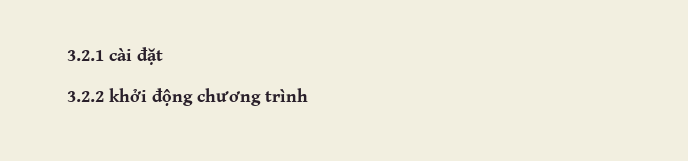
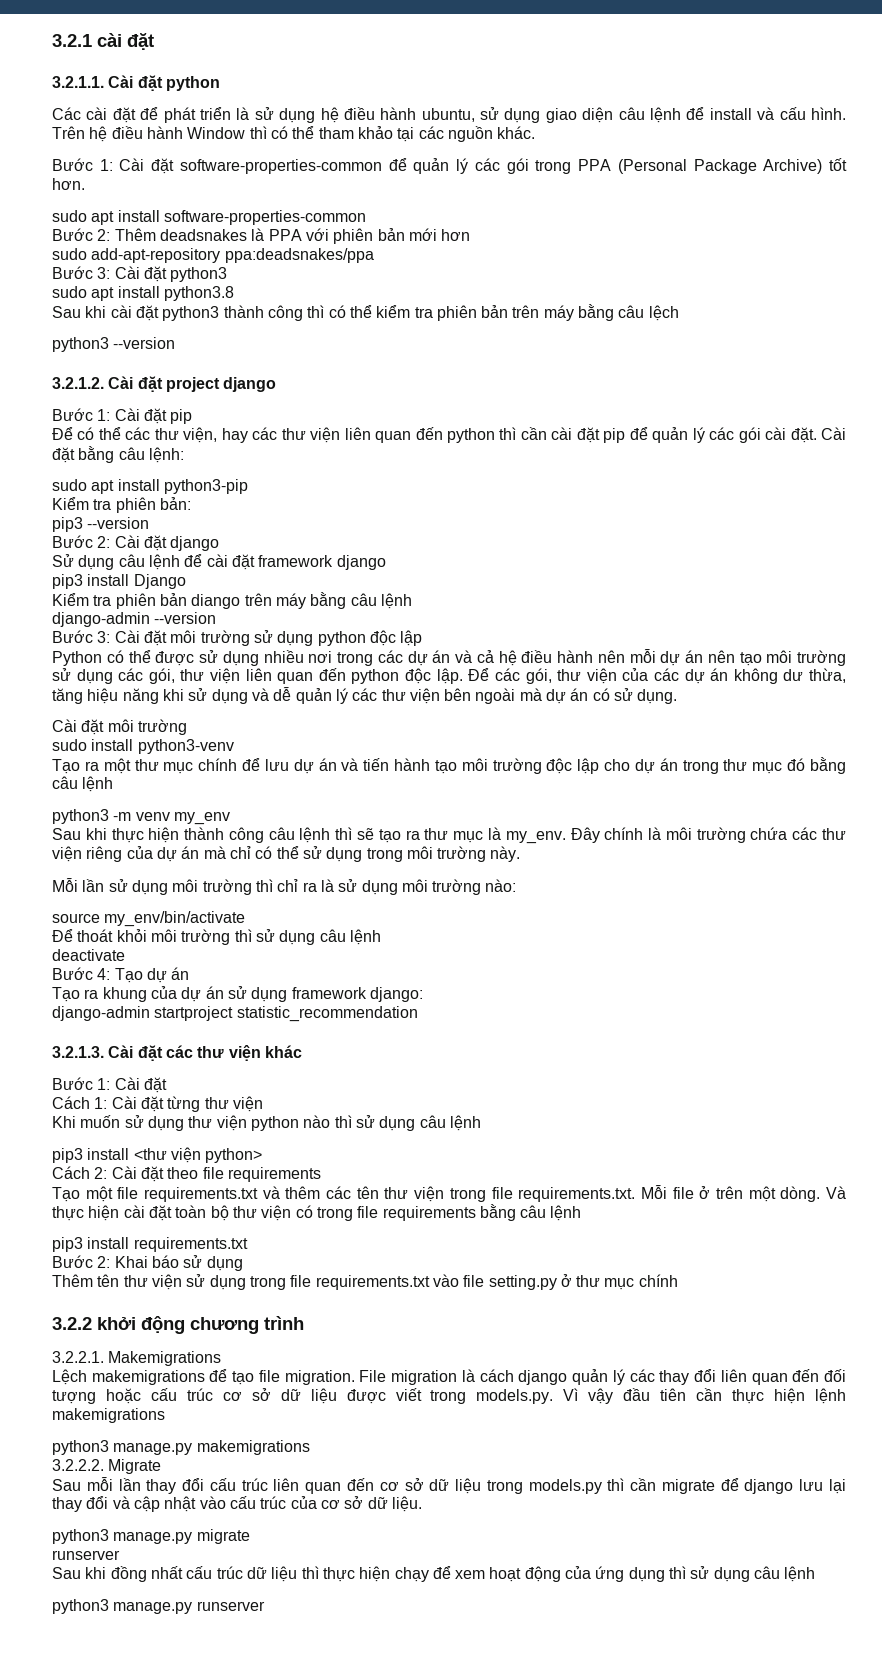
(163, 56) none -> [52,75,220,91] [52,107,847,123] [52,126,536,142] [52,158,848,174] [52,178,85,190] [52,210,366,225] [52,228,471,244] [52,248,374,263] [52,266,228,282] [52,286,234,301] [52,304,679,321] [52,337,176,352] [52,376,277,392] [52,408,193,424] [52,427,846,443] [52,446,184,463] [52,479,248,494] [52,497,191,513] [52,517,150,532] [52,535,220,551] [52,554,386,570] [52,574,186,589] [52,592,412,609] [52,612,217,627] [52,630,423,646] [52,649,846,666] [52,668,846,684] [52,687,678,704] [52,719,187,735] [52,739,234,754] [52,757,847,774] [52,776,114,792] [52,809,230,825] [52,827,846,844] [52,846,521,862] [52,878,517,895] [52,911,246,927] [52,929,381,945] [52,949,125,961] [52,967,190,983] [52,986,423,1002] [52,1006,418,1022] [52,1045,302,1061] [52,1077,167,1093] [52,1096,263,1112] [52,1115,481,1131] [52,1147,263,1163] [52,1166,321,1182] [52,1185,847,1202] [52,1204,582,1221] [52,1237,248,1252] [52,1255,243,1271] [52,1274,678,1290] // 3.2.1.1. Cài đặt python // Các cài đặt để phát triển là sử dụng hệ điều hành ubuntu, sử dụng giao diện câu lệnh để install và cấu hình. Trên hệ điều hành Window thì có thể tham khảo tại các nguồn khác. // Bước 1: Cài đặt software-properties-common để quản lý các gói trong PPA (Personal Package Archive) tốt hơn. // sudo apt install software-properties-common // Bước 2: Thêm deadsnakes là PPA với phiên bản mới hơn // sudo add-apt-repository ppa:deadsnakes/ppa // Bước 3: Cài đặt python3 // sudo apt install python3.8 // Sau khi cài đặt python3 thành công thì có thể kiểm tra phiên bản trên máy bằng câu lệch // python3 --version // 3.2.1.2. Cài đặt project django // Bước 1: Cài đặt pip // Để có thể các thư viện, hay các thư viện liên quan đến python thì cần cài đặt pip để quản lý các gói cài đặt. Cài đặt bằng câu lệnh: // sudo apt install python3-pip // Kiểm tra phiên bản: // pip3 --version // Bước 2: Cài đặt django // Sử dụng câu lệnh để cài đặt framework django // pip3 install Django // Kiểm tra phiên bản diango trên máy bằng câu lệnh // django-admin --version // Bước 3: Cài đặt môi trường sử dụng python độc lập // Python có thể được sử dụng nhiều nơi trong các dự án và cả hệ điều hành nên mỗi dự án nên tạo môi trường sử dụng các gói, thư viện liên quan đến python độc lập. Để các gói, thư viện của các dự án không dư thừa, tăng hiệu năng khi sử dụng và dễ quản lý các thư viện bên ngoài mà dự án có sử dụng. // Cài đặt môi trường // sudo install python3-venv // Tạo ra một thư mục chính để lưu dự án và tiến hành tạo môi trường độc lập cho dự án trong thư mục đó bằng câu lệnh // python3 -m venv my_env // Sau khi thực hiện thành công câu lệnh thì sẽ tạo ra thư mục là my_env. Đây chính là môi trường chứa các thư viện riêng của dự án mà chỉ có thể sử dụng trong môi trường này. // Mỗi lần sử dụng môi trường thì chỉ ra là sử dụng môi trường nào: // source my_env/bin/activate // Để thoát khỏi môi trường thì sử dụng câu lệnh // deactivate // Bước 4: Tạo dự án // Tạo ra khung của dự án sử dụng framework django: // django-admin startproject statistic_recommendation // 3.2.1.3. Cài đặt các thư viện khác // Bước 1: Cài đặt // Cách 1: Cài đặt từng thư viện // Khi muốn sử dụng thư viện python nào thì sử dụng câu lệnh // pip3 install <thư viện python> // Cách 2: Cài đặt theo file requirements // Tạo một file requirements.txt và thêm các tên thư viện trong file requirements.txt. Mỗi file ở trên một dòng. Và thực hiện cài đặt toàn bộ thư viện có trong file requirements bằng câu lệnh // pip3 install requirements.txt // Bước 2: Khai báo sử dụng // Thêm tên thư viện sử dụng trong file requirements.txt vào file setting.py ở thư mục chính
(308, 95) none -> [52,1351,222,1366] [52,1369,846,1385] [52,1388,846,1404] [52,1408,165,1423] [52,1440,310,1455] [52,1459,162,1474] [52,1477,846,1494] [52,1496,422,1512] [52,1529,250,1544] [52,1550,120,1560] [52,1566,816,1582] [52,1599,265,1614] // 3.2.2.1. Makemigrations // Lệch makemigrations để tạo file migration. File migration là cách django quản lý các thay đổi liên quan đến đối tượng hoặc cấu trúc cơ sở dữ liệu được viết trong models.py. Vì vậy đầu tiên cần thực hiện lệnh makemigrations // python3 manage.py makemigrations // 3.2.2.2. Migrate // Sau mỗi lần thay đổi cấu trúc liên quan đến cơ sở dữ liệu trong models.py thì cần migrate để django lưu lại thay đổi và cập nhật vào cấu trúc của cơ sở dữ liệu. // python3 manage.py migrate // runserver // Sau khi đồng nhất cấu trúc dữ liệu thì thực hiện chạy để xem hoạt động của ứng dụng thì sử dụng câu lệnh // python3 manage.py runserver

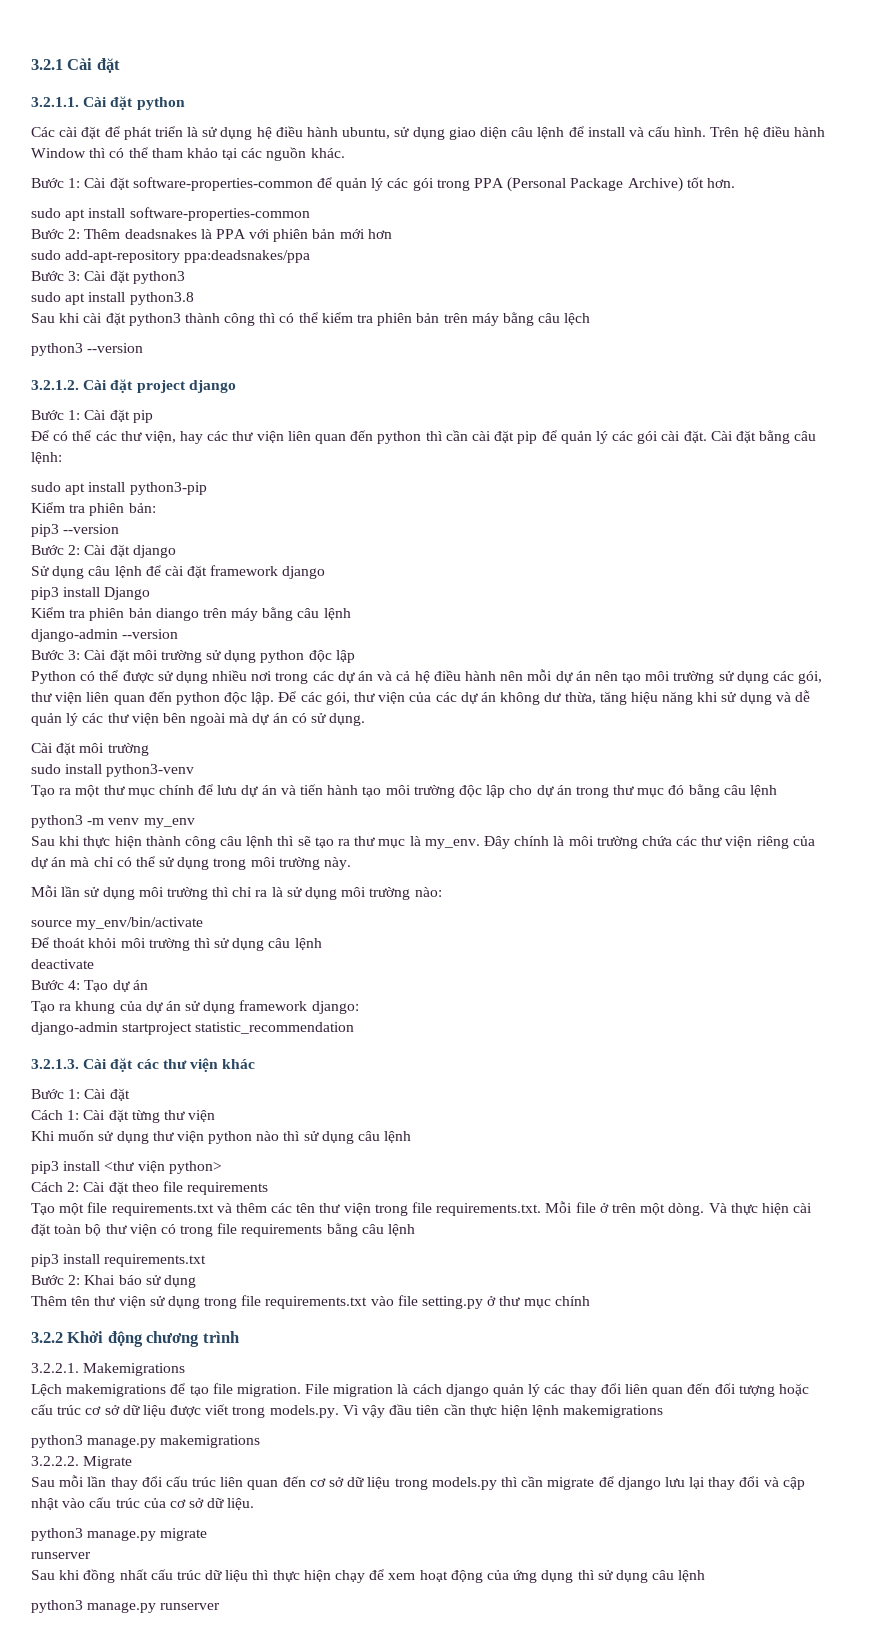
[97,33,122,47] cài -> [67,58,93,70] Cài
[97,1317,136,1330] khởi -> [67,1331,104,1343] Khởi

